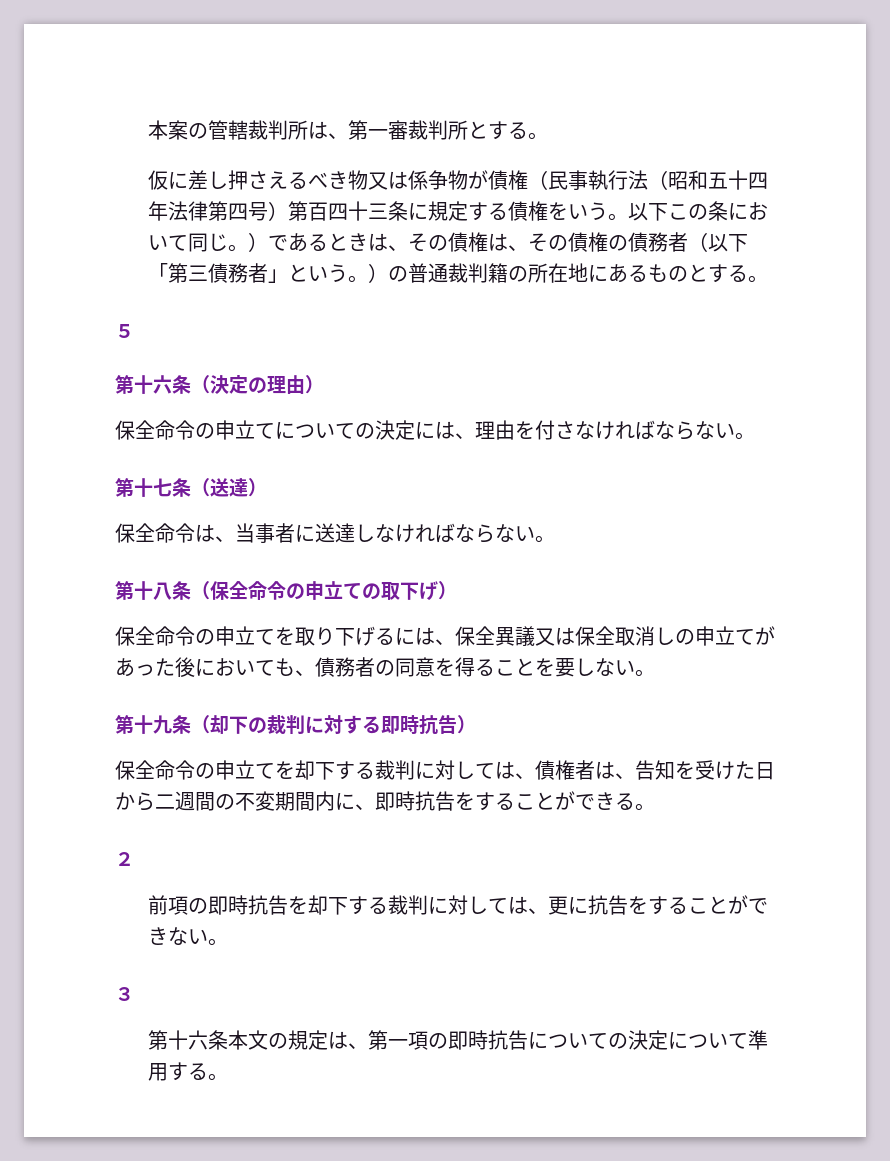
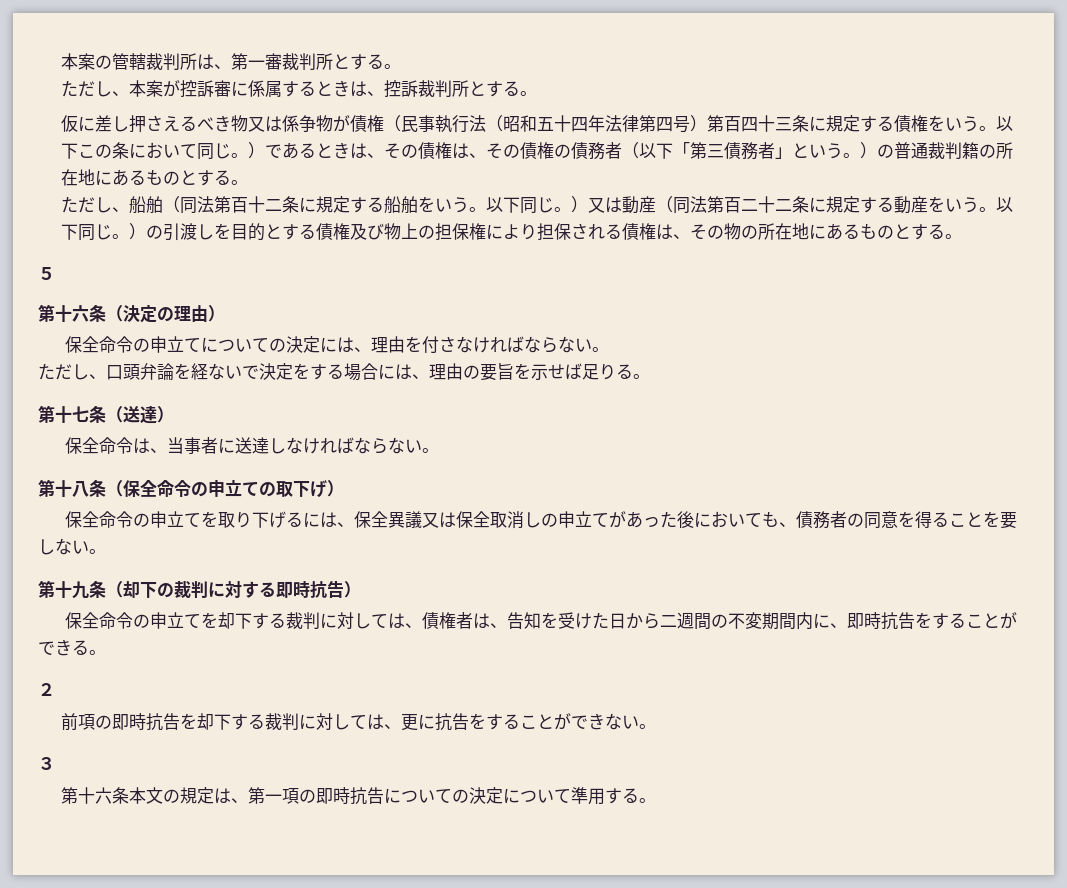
(549, 136) none -> [60,80,537,98] // ただし、本案が控訴審に係属するときは、控訴裁判所とする。
(769, 279) none -> [60,196,1013,214] [60,223,962,241] // ただし、船舶（同法第百十二条に規定する船舶をいう。以下同じ。）又は動産（同法第百二十二条に規定する動産をいう。以下同じ。）の引渡しを目的とする債権及び物上の担保権により担保される債権は、その物の所在地にあるものとする。
(755, 436) none -> [38,363,650,381] // ただし、口頭弁論を経ないで決定をする場合には、理由の要旨を示せば足りる。

